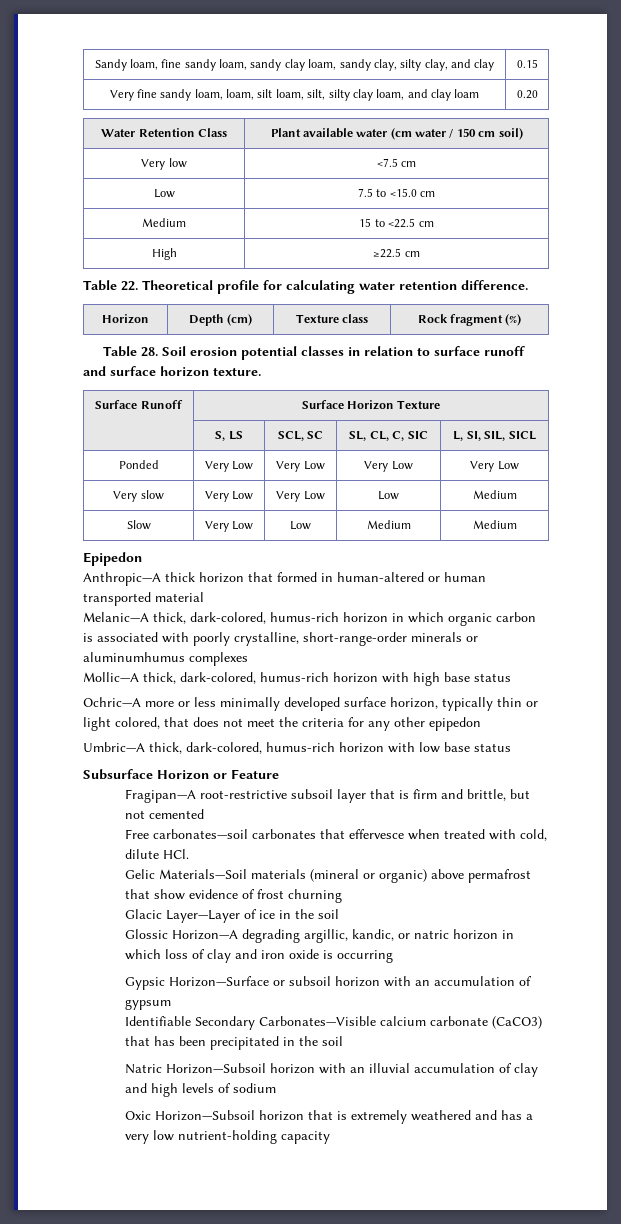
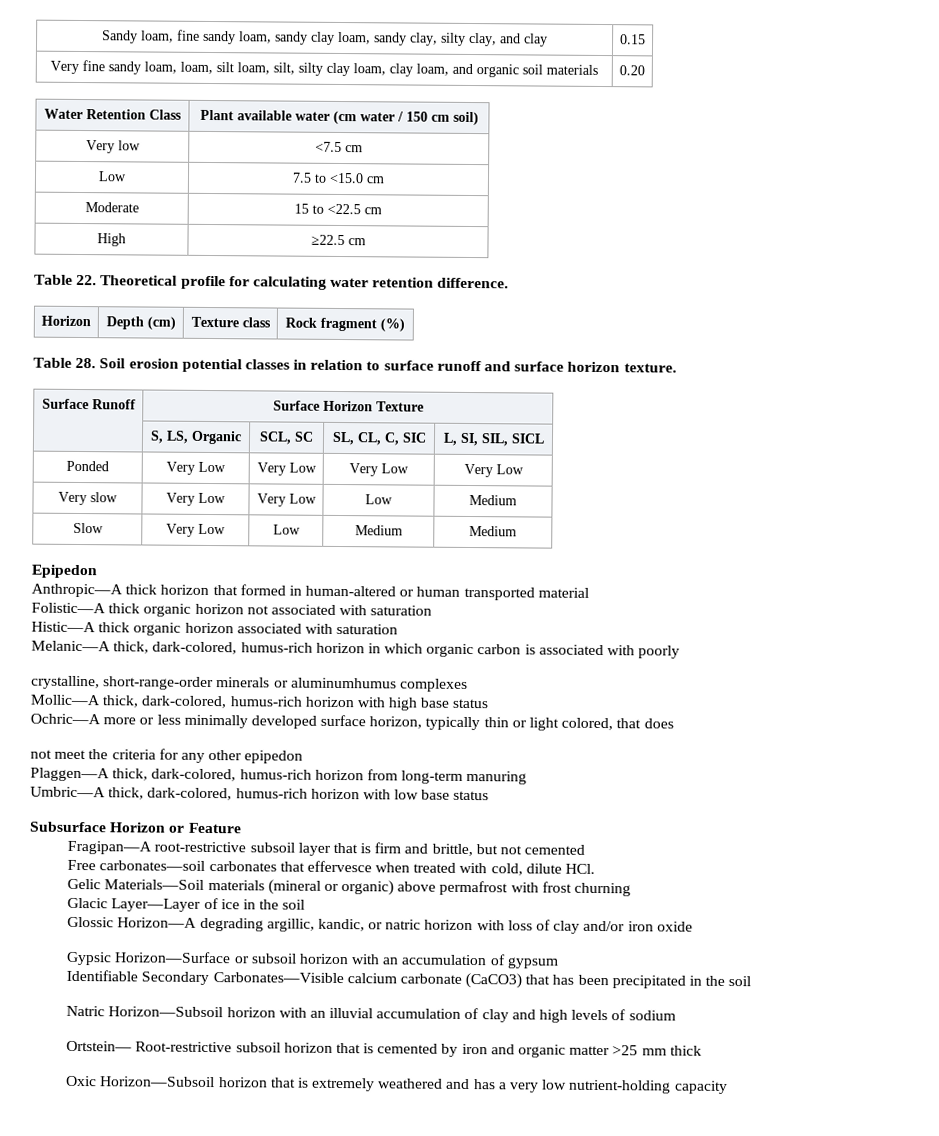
[407,89,480,101] and clay loam -> [389,63,598,78] clay loam, and organic soil materials
[142,218,186,227] Medium -> [84,202,139,213] Moderate
[228,431,243,440] LS -> [166,430,242,445] LS, Organic
(204, 597) none -> [31,602,433,617] [31,621,399,636] // Folistic—A thick organic horizon not associated with saturation // Histic—A thick organic horizon associated with saturation
(230, 639) none -> (681, 652) //
(219, 722) none -> (674, 723) //
(481, 724) none -> [30,767,528,785] // Plaggen—A thick, dark-colored, humus-rich horizon from long-term manuring
[124,889,255,900] that show evidence of -> [510,882,539,893] with
[501,930,514,939] [124,949,161,960] in which -> [476,920,505,931] with
[234,949,257,959] and -> [583,920,626,932] and/or
[322,950,393,963] is occurring -> (693, 926) none
(276, 1088) none -> [66,1040,702,1058] // Ortstein— Root-restrictive subsoil horizon that is cemented by iron and organic matter >25 mm thick

